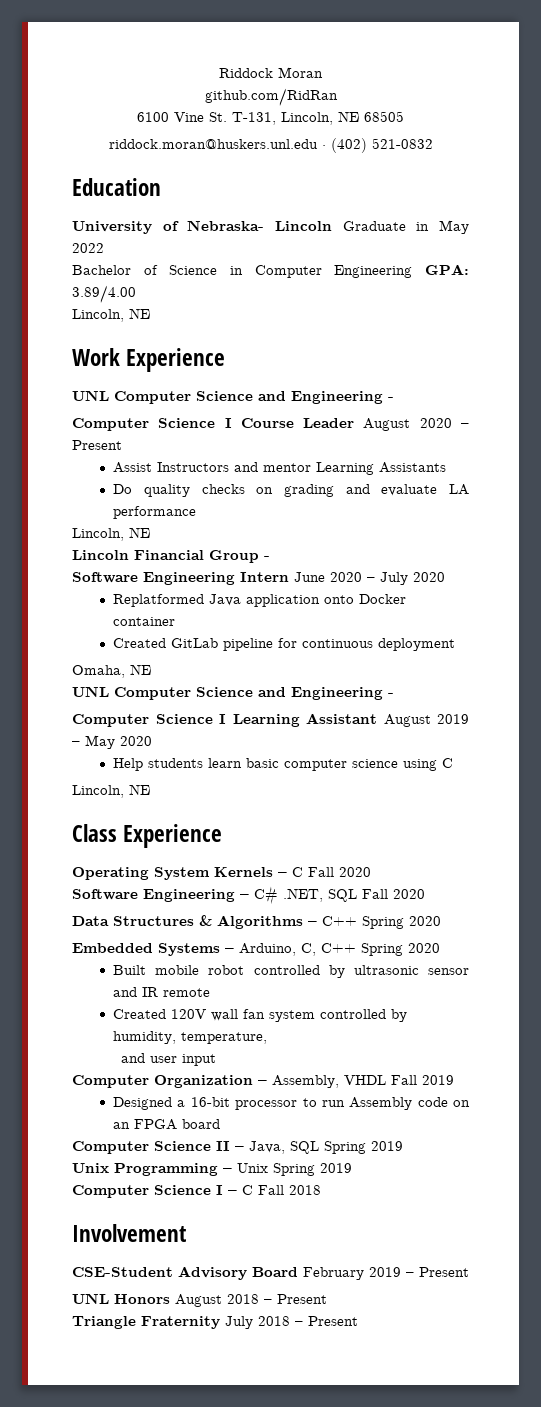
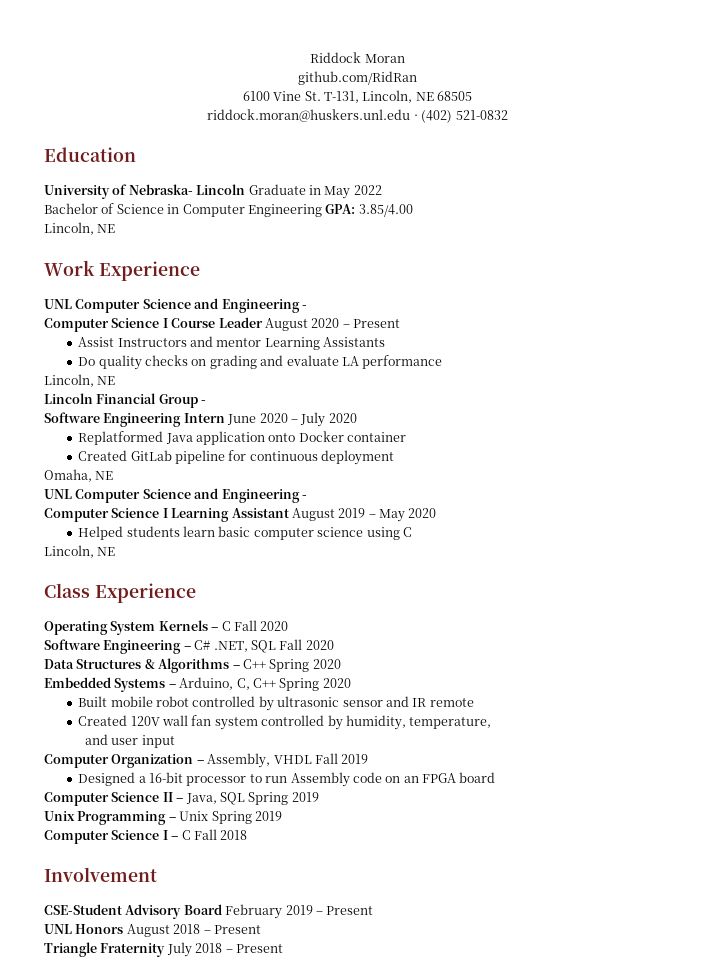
[72,285,136,303] 3.89/4.00 -> [358,204,413,217] 3.85/4.00
[113,758,144,771] Help -> [78,526,124,540] Helped

